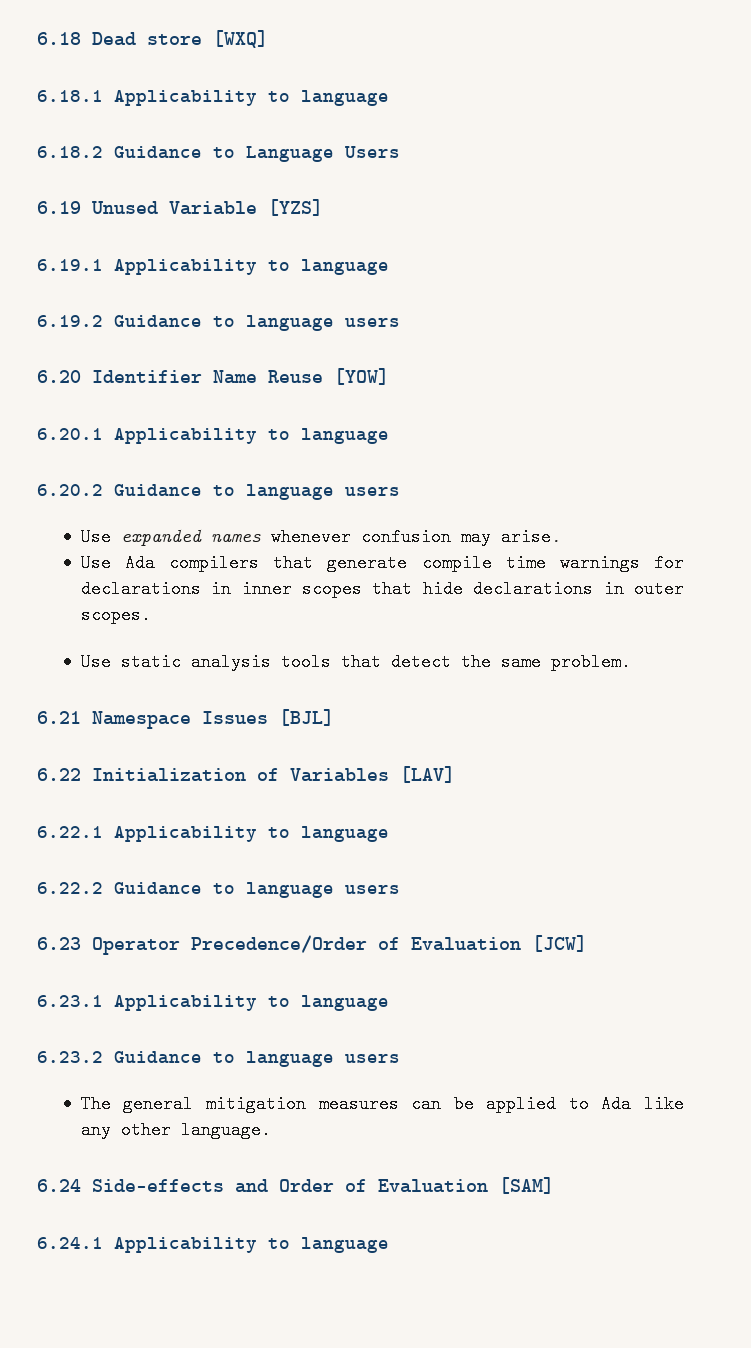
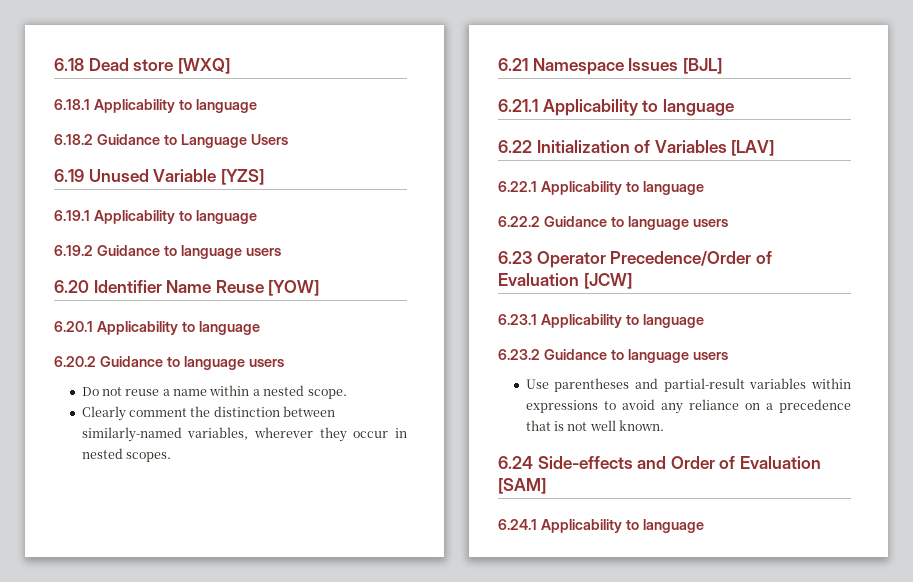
[80,528,561,546] [80,554,684,572] [80,580,684,598] [80,606,151,624] [80,653,631,671] Use expanded names whenever confusion may arise. // Use Ada compilers that generate compile time warnings for declarations in inner scopes that hide declarations in outer scopes. // Use static analysis tools that detect the same problem. -> [81,385,347,399] [81,406,336,421] [81,427,407,442] [81,448,171,462] Do not reuse a name within a nested scope. // Clearly comment the distinction between similarly-named variables, wherever they occur in nested scopes.
(334, 717) none -> [498,99,734,116] // 6.21.1 Applicability to language
[80,1095,684,1113] [80,1121,271,1139] The general mitigation measures can be applied to Ada like any other language. -> [525,378,851,392] [525,399,851,414] [525,420,665,431] Use parentheses and partial-result variables within expressions to avoid any reliance on a precedence that is not well known.

